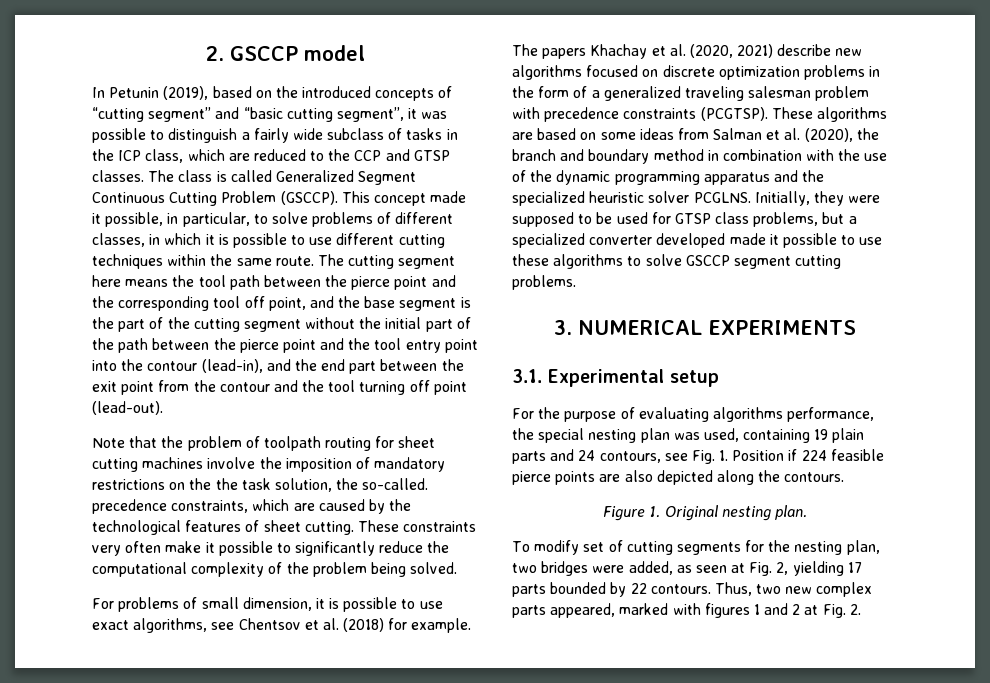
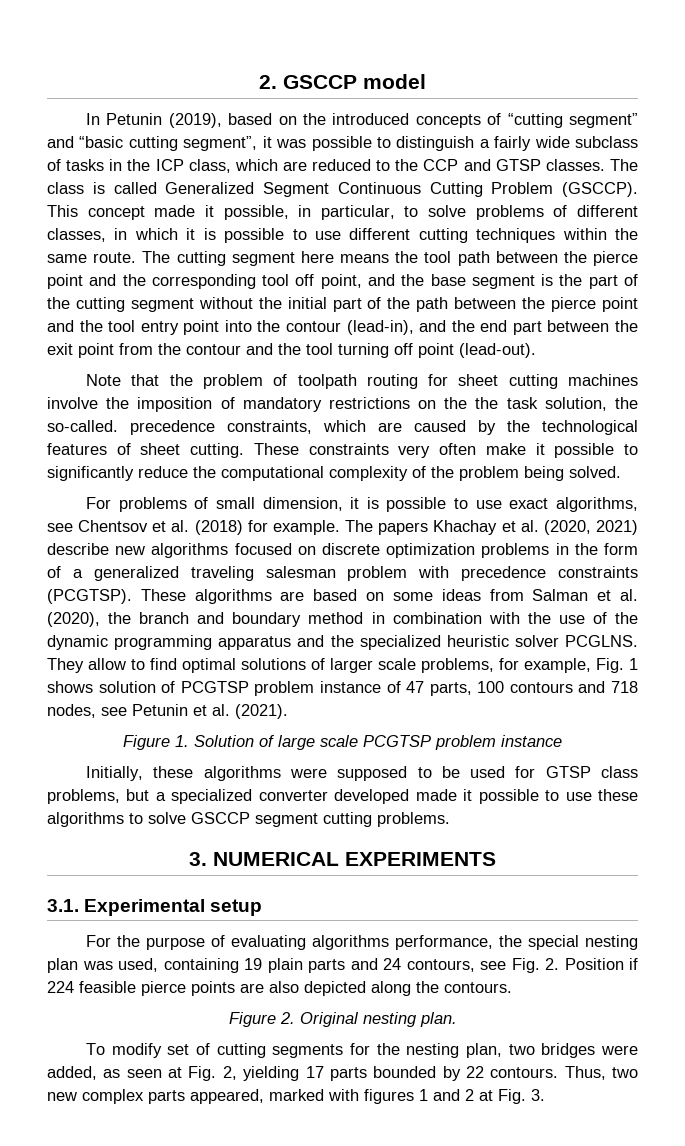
[754,191,844,206] Initially, they -> [47,658,638,673] [47,681,638,696] [47,704,288,719] [123,735,562,750] [86,766,281,781] They allow to find optimal solutions of larger scale problems, for example, Fig. 1 shows solution of PCGTSP problem instance of 47 parts, 100 contours and 718 nodes, see Petunin et al. (2021). // Figure 1. Solution of large scale PCGTSP problem instance // Initially, these algorithms
[719,450,729,461] 1. -> [545,958,559,970] 2.
[649,506,661,518] 1. -> [279,1012,295,1024] 2.
[849,604,861,615] 2. -> [531,1089,545,1101] 3.

